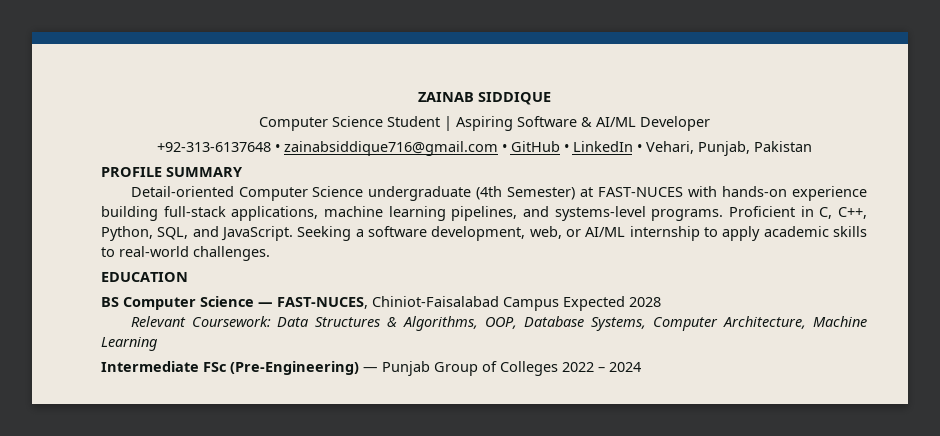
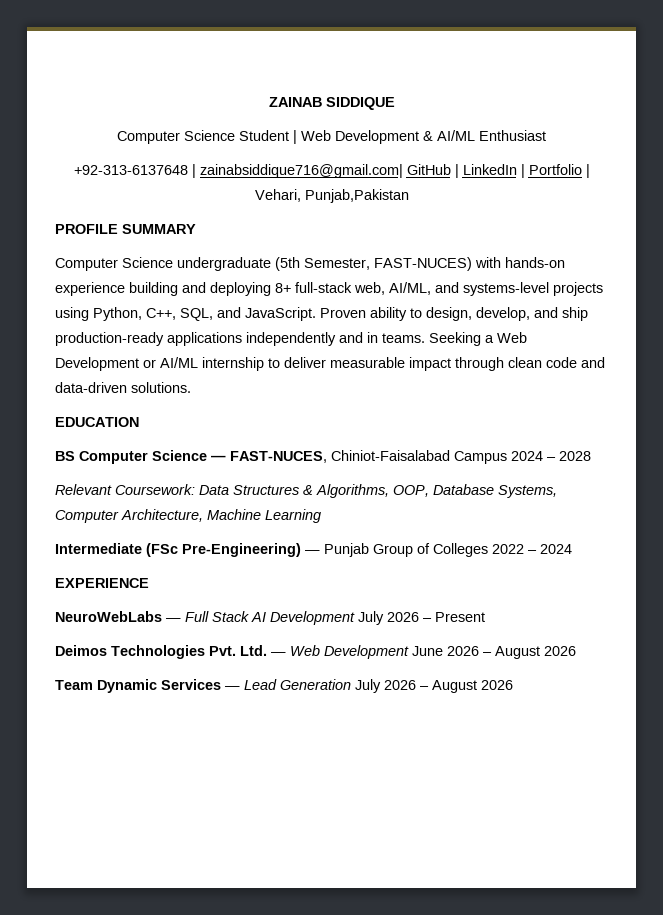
[455,116,577,131] Aspiring Software -> [301,130,419,144] Web Development
[639,116,710,131] Developer -> [479,130,546,141] Enthusiast
[274,141,812,156] • zainabsiddique716@gmail.com • GitHub • LinkedIn • Vehari, Punjab, Pakistan -> [191,164,590,178] [254,189,409,203] | zainabsiddique716@gmail.com| GitHub | LinkedIn | Portfolio | Vehari, Punjab,Pakistan
[130,186,234,197] Detail-oriented -> (196, 229) none
[476,186,867,201] [101,206,867,221] [101,226,868,241] [101,246,270,261] (4th Semester) at FAST-NUCES with hands-on experience building full-stack applications, machine learning pipelines, and systems-level programs. Proficient in C, C++, Python, SQL, and JavaScript. Seeking a software development, web, or AI/ML internship to apply academic skills to real-world challenges. -> [275,257,565,271] [55,282,603,296] [55,307,588,321] [55,332,527,346] [55,357,605,371] [55,382,191,393] (5th Semester, FAST-NUCES) with hands-on experience building and deploying 8+ full-stack web, AI/ML, and systems-level projects using Python, C++, SQL, and JavaScript. Proven ability to design, develop, and ship production-ready applications independently and in teams. Seeking a Web Development or AI/ML internship to deliver measurable impact through clean code and data-driven solutions.
[563,296,625,311] Expected -> [511,451,556,461] 2024 –
[203,361,359,375] FSc (Pre-Engineering) -> [146,543,301,557] (FSc Pre-Engineering)
(641, 367) none -> [55,578,149,588] [55,611,485,625] [55,645,576,659] [55,679,513,693] // EXPERIENCE // NeuroWebLabs — Full Stack AI Development July 2026 – Present // Deimos Technologies Pvt. Ltd. — Web Development June 2026 – August 2026 // Team Dynamic Services — Lead Generation July 2026 – August 2026

